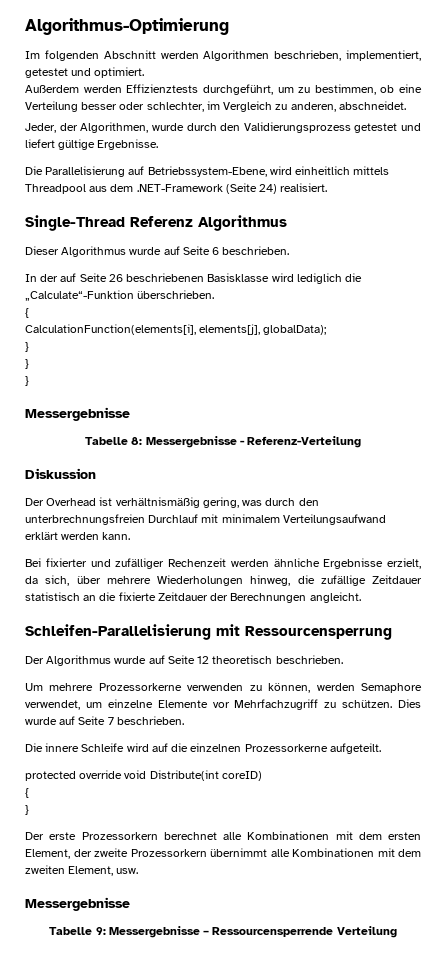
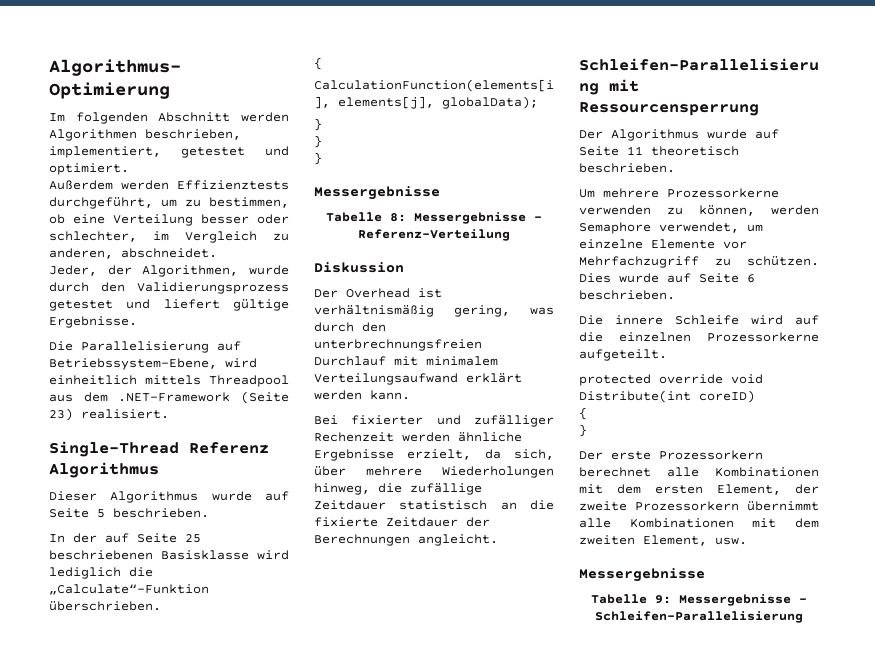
[259,184,278,194] 24) -> [49,408,73,421] 23)
[212,247,220,255] 6 -> [97,509,105,518] 5
[108,274,123,282] 26 -> [185,534,201,543] 25
[197,656,210,664] 12 -> [627,146,643,155] 11
[107,717,114,725] 7 -> [747,274,755,283] 6
[212,926,397,938] Ressourcensperrende Verteilung -> [595,611,803,623] Schleifen-Parallelisierung

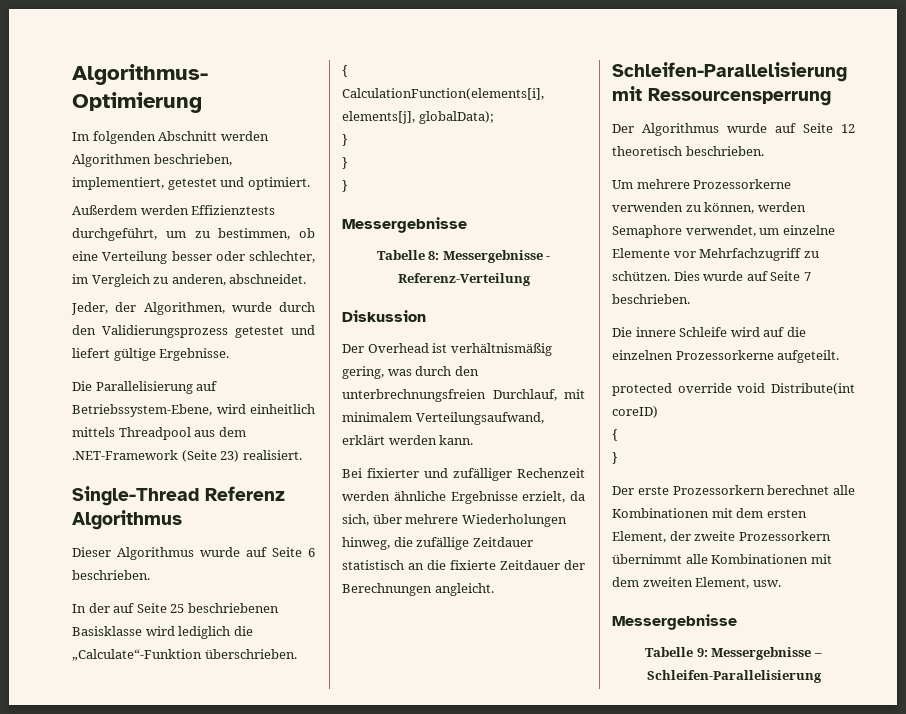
[97,509,105,518] 5 -> [308,548,315,557] 6
[314,356,386,366] Durchlauf -> [492,389,557,401] Durchlauf,
[314,373,458,385] Verteilungsaufwand -> [415,412,544,425] Verteilungsaufwand,
[627,146,643,155] 11 -> [841,124,855,133] 12
[747,274,755,283] 6 -> [803,272,811,281] 7

